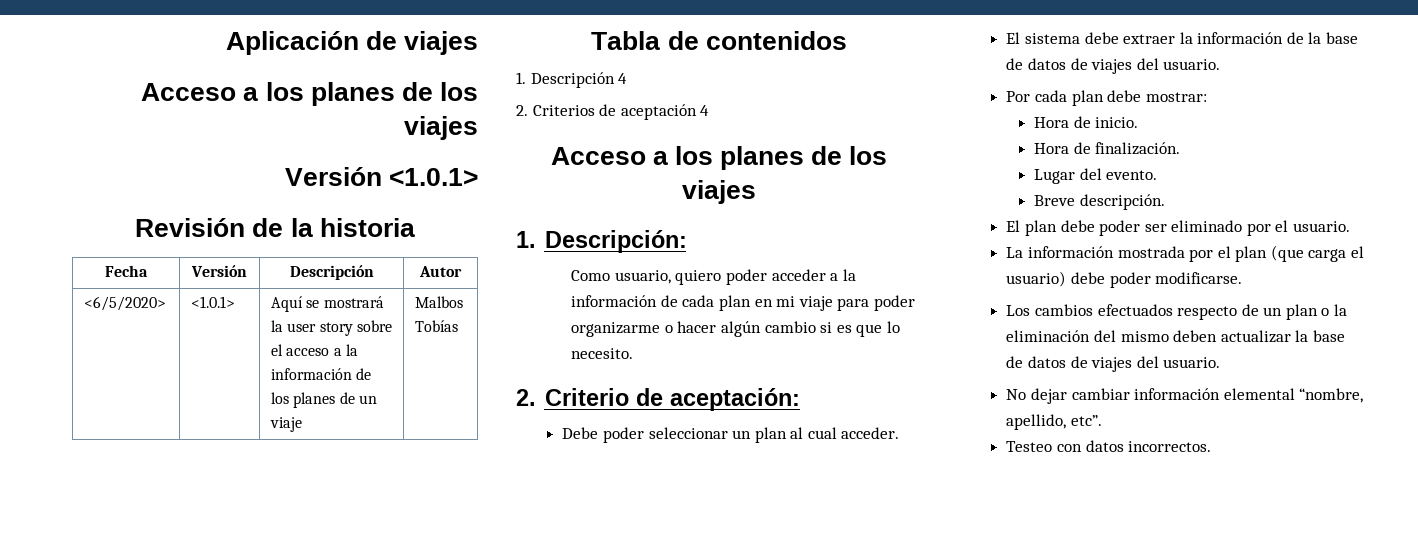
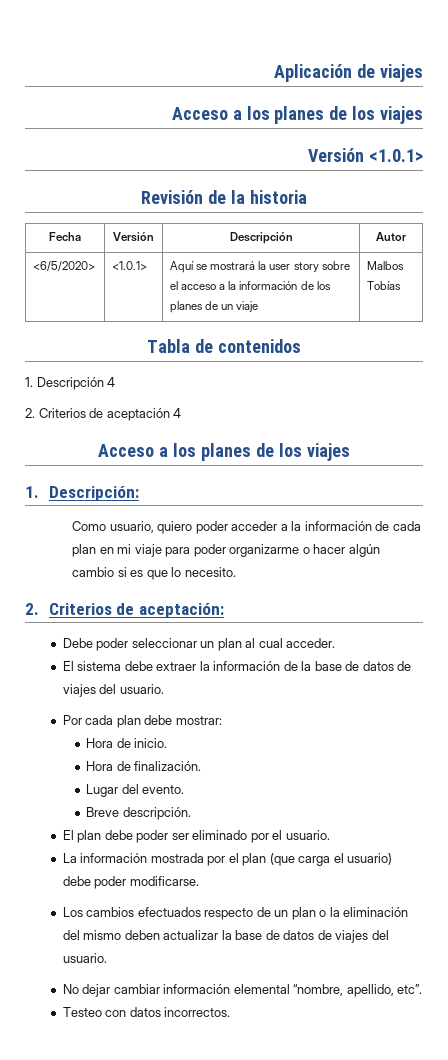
[544,388,629,406] Criterio -> [48,603,112,615] Criterios

